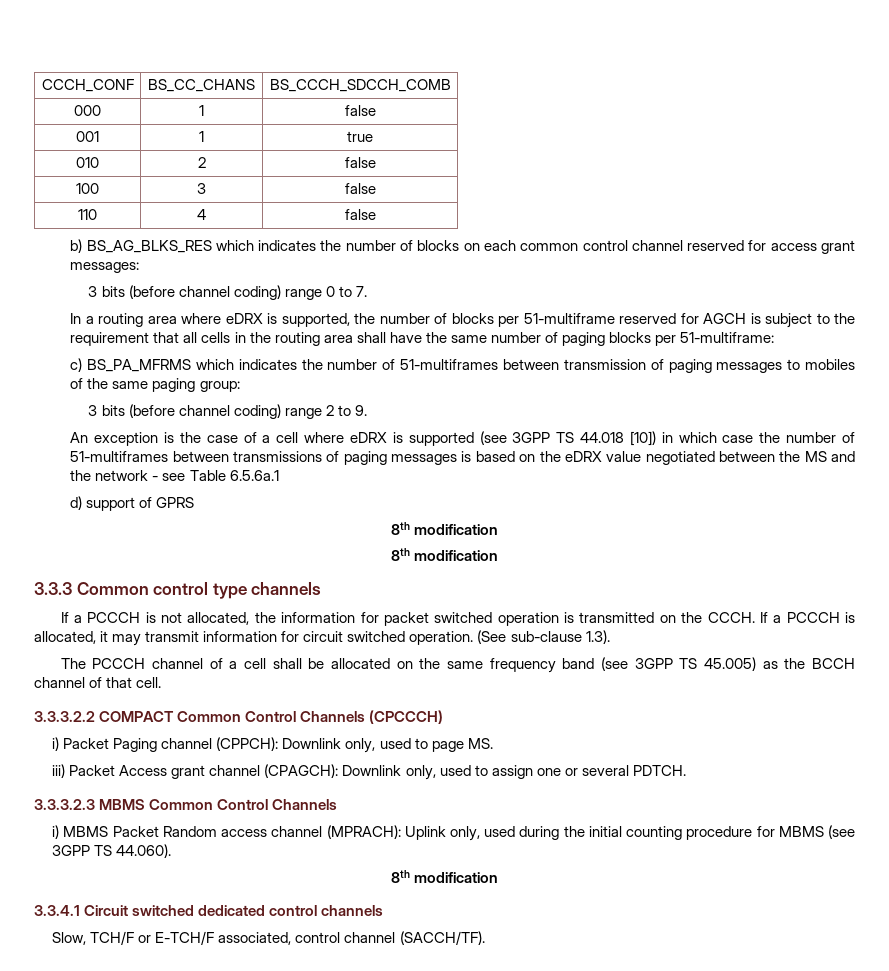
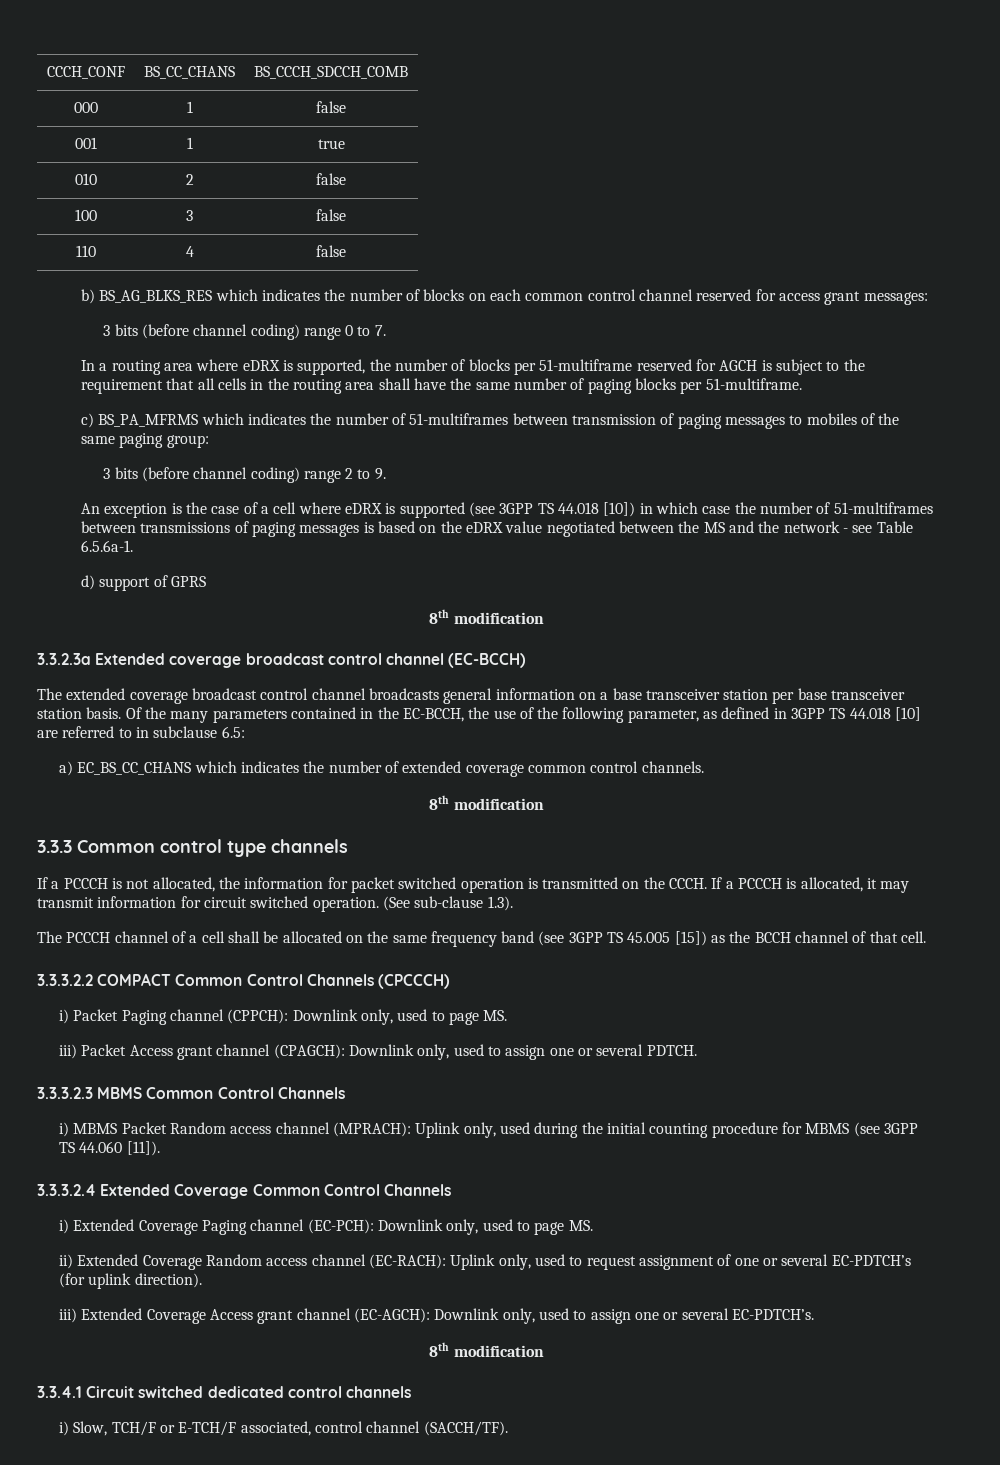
[680,332,775,343] 51-multiframe: -> [705,378,802,390] 51-multiframe.
[229,470,279,481] 6.5.6a.1 -> [81,540,134,552] 6.5.6a-1.
(499, 529) none -> [37,653,527,668] [37,688,906,704] [37,707,922,723] [37,726,245,738] [59,761,704,777] // 3.3.2.3a Extended coverage broadcast control channel (EC-BCCH) // The extended coverage broadcast control channel broadcasts general information on a base transceiver station per base transceiver station basis. Of the many parameters contained in the EC-BCCH, the use of the following parameter, as defined in 3GPP TS 44.018 [10] are referred to in subclause 6.5: // a) EC_BS_CC_CHANS which indicates the number of extended coverage common control channels.
[703,657,756,671] 45.005) -> [627,931,707,946] 45.005 [15])
[116,844,172,858] 44.060). -> [79,1141,160,1156] [37,1184,451,1199] [59,1219,593,1235] [59,1254,911,1270] [59,1273,202,1289] [59,1308,814,1324] 44.060 [11]). // 3.3.3.2.4 Extended Coverage Common Control Channels // i) Extended Coverage Paging channel (EC-PCH): Downlink only, used to page MS. // ii) Extended Coverage Random access channel (EC-RACH): Uplink only, used to request assignment of one or several EC-PDTCH’s (for uplink direction). // iii) Extended Coverage Access grant channel (EC-AGCH): Downlink only, used to assign one or several EC-PDTCH’s.
(384, 910) none -> [59,1421,70,1436] i)

